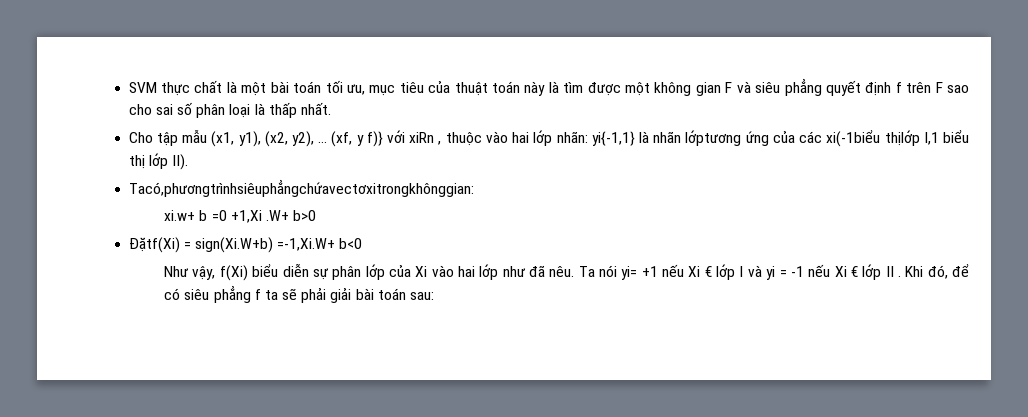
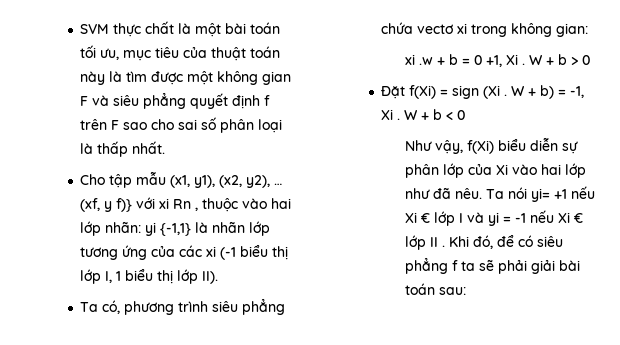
[409,132,435,143] xiRn -> [159,198,192,209] xi Rn
[591,130,969,147] [128,153,188,170] [128,179,474,197] [164,210,317,223] [128,237,363,253] yi{-1,1} là nhãn lớptương ứng của các xi(-1biểu thịlớp I,1 biểu thị lớp II). // Tacó,phươngtrìnhsiêuphẳngchứavectơxitrongkhônggian: // xi.w+ b =0 +1,Xi .W+ b>0 // Đặtf(Xi) = sign(Xi.W+b) =-1,Xi.W+ b<0 -> [145,221,271,236] [80,244,289,260] [80,268,219,284] [80,298,286,315] [381,22,589,37] [405,54,591,67] [381,85,585,99] [381,109,466,120] yi {-1,1} là nhãn lớp tương ứng của các xi (-1 biểu thị lớp I, 1 biểu thị lớp II). // Ta có, phương trình siêu phẳng chứa vectơ xi trong không gian: // xi .w + b = 0 +1, Xi . W + b > 0 // Đặt f(Xi) = sign (Xi . W + b) = -1, Xi . W + b < 0

